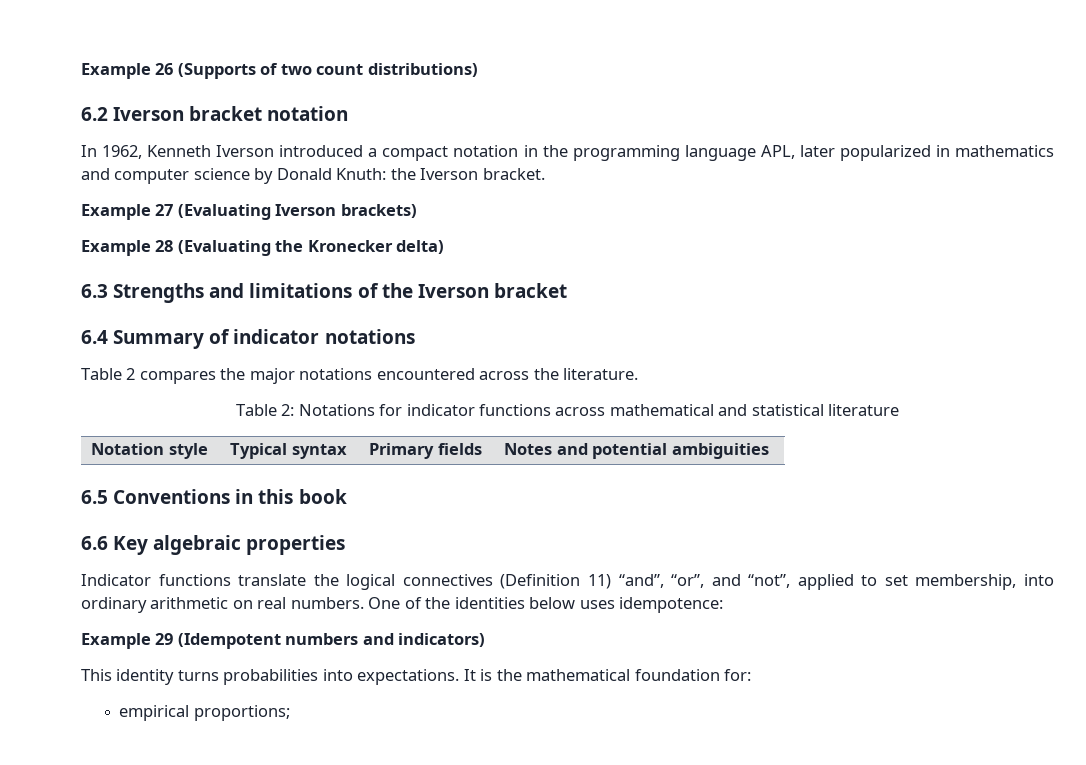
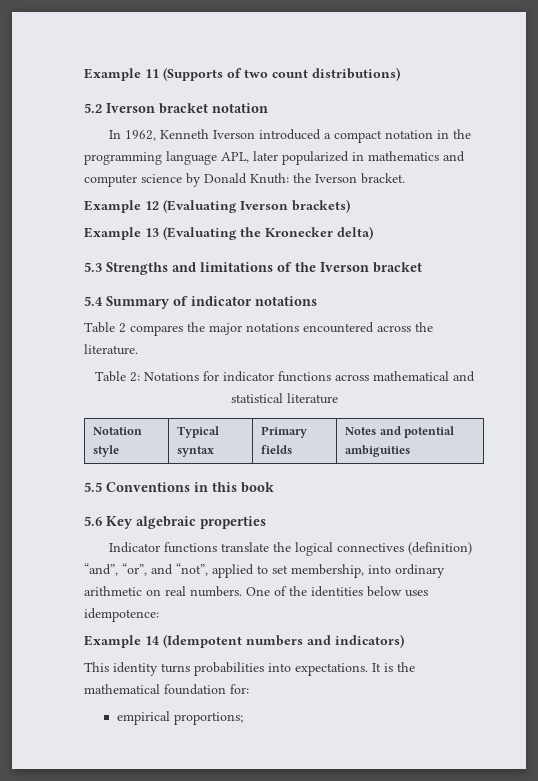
[81,63,174,79] Example 26 -> [84,68,159,81] Example 11
[81,107,108,121] 6.2 -> [84,103,102,113] 5.2
[155,204,174,216] 27 -> [145,201,159,210] 12
[155,240,174,252] 28 -> [145,228,159,237] 13
[81,284,108,298] 6.3 -> [84,262,102,272] 5.3
[81,330,108,344] 6.4 -> [84,296,103,306] 5.4
[81,490,108,504] 6.5 -> [84,482,102,492] 5.5
[81,536,108,550] 6.6 -> [84,516,102,526] 5.6
[500,574,611,589] (Definition 11) -> [408,542,473,555] (definition)
[155,633,174,645] 29 -> [145,636,159,645] 14

